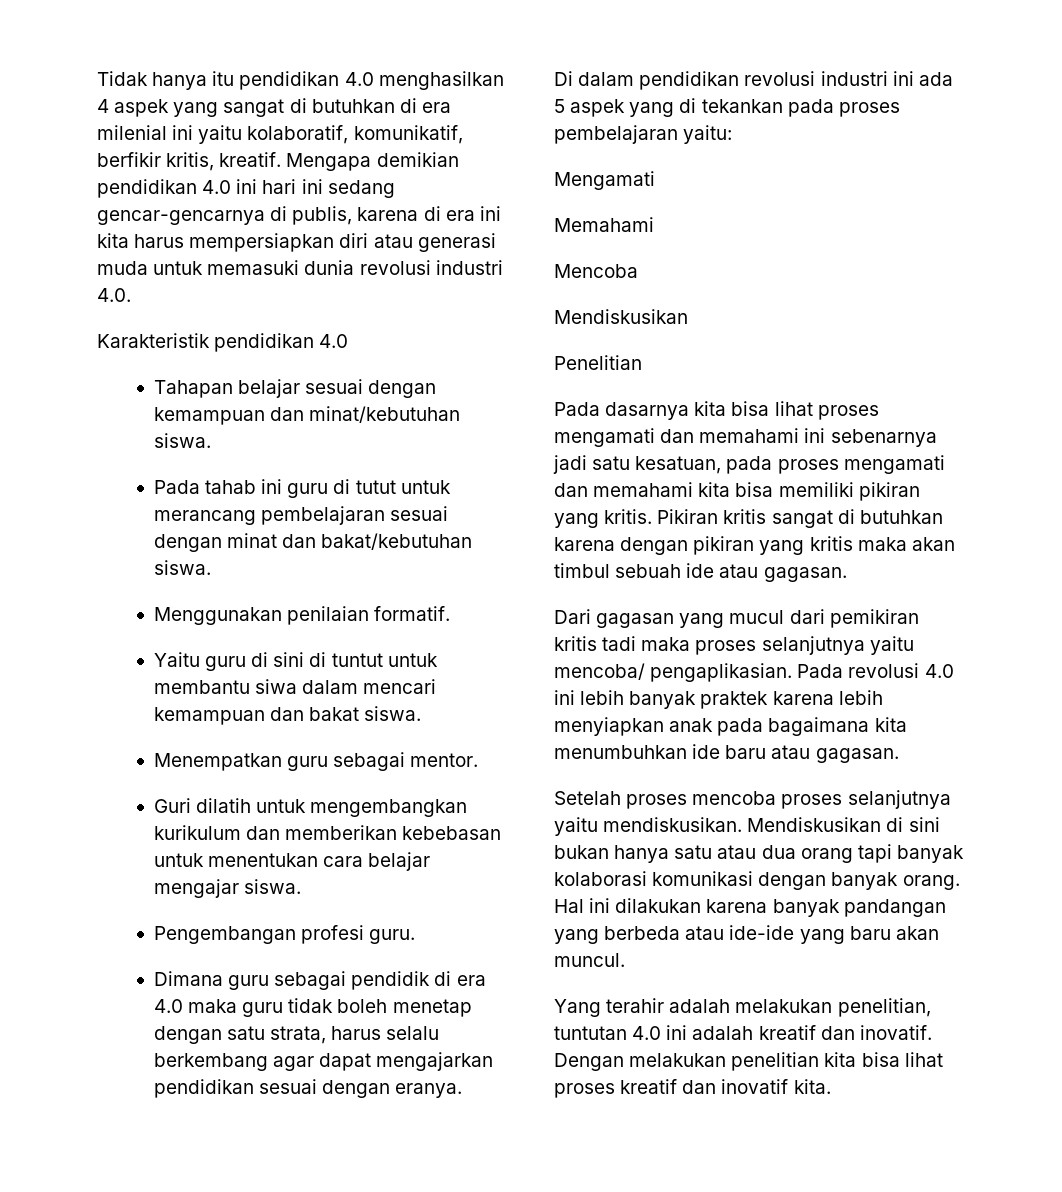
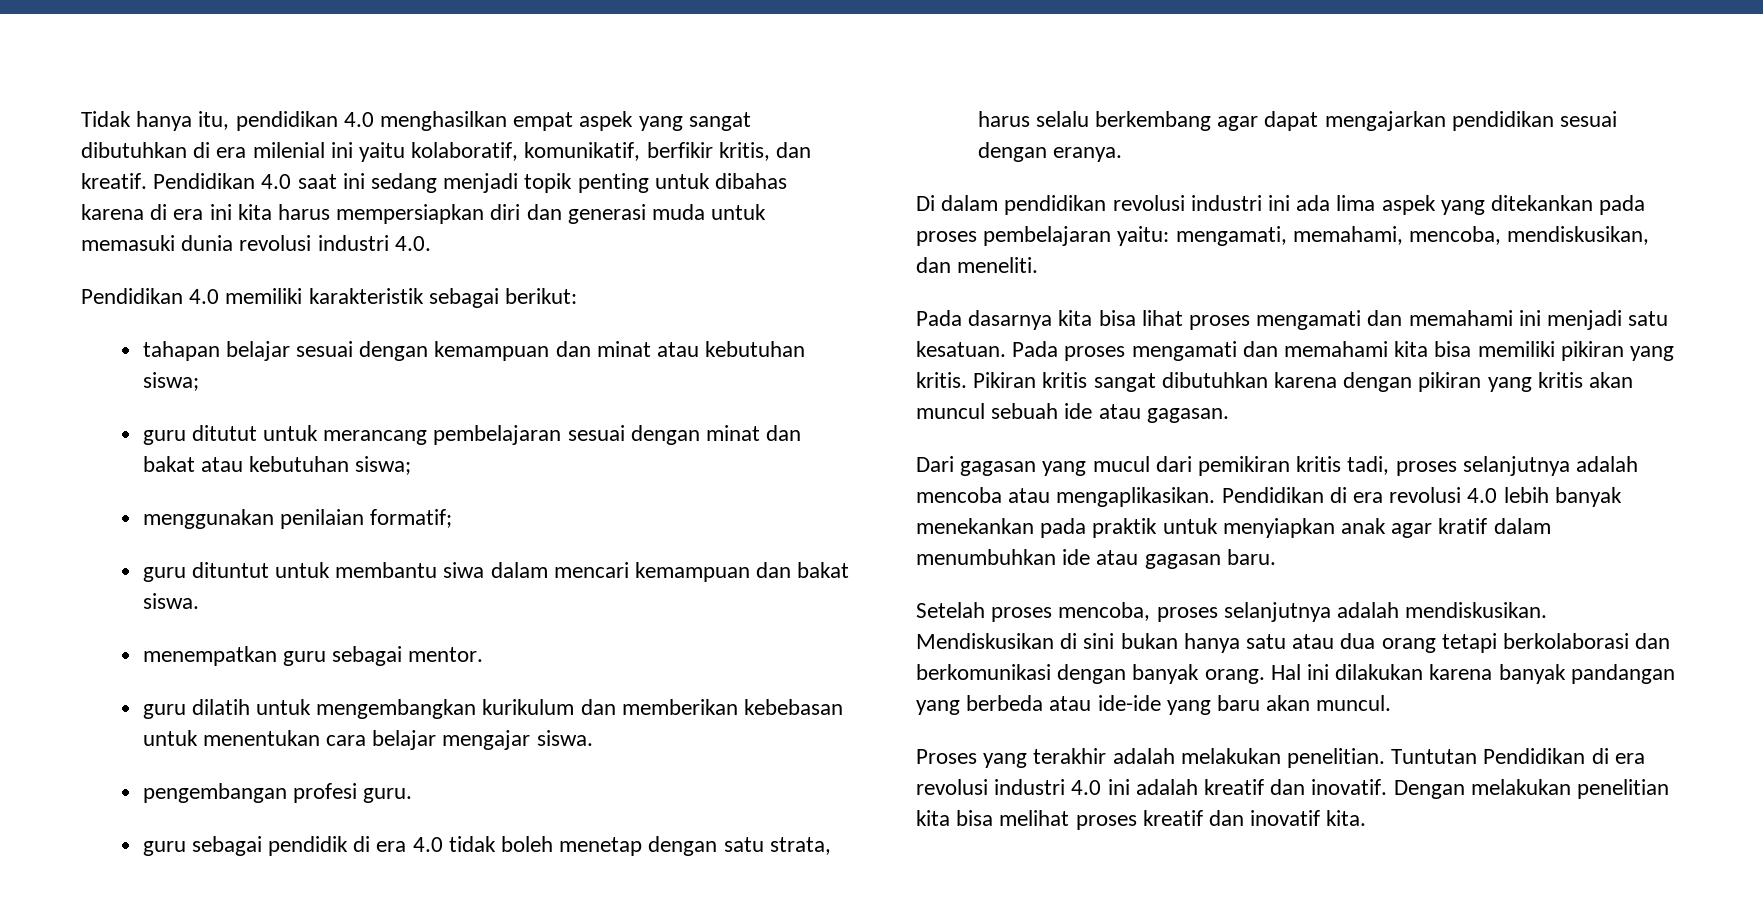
[212,71,235,86] itu -> [198,111,230,130] itu,
[97,99,109,113] 4 -> [513,112,574,131] empat
[289,98,395,113] di butuhkan -> [81,142,187,158] dibutuhkan
[219,152,459,171] [97,179,395,198] [97,206,353,225] kreatif. Mengapa demikian pendidikan 4.0 ini hari ini sedang gencar-gencarnya di publis, -> [776,142,812,158] [81,173,788,193] dan kreatif. Pendidikan 4.0 saat ini sedang menjadi topik penting untuk dibahas
[373,234,413,248] atau -> [526,204,562,220] dan
[97,333,349,352] [153,380,233,398] Karakteristik pendidikan 4.0 // Tahapan -> [81,288,578,308] [142,341,220,361] Pendidikan 4.0 memiliki karakteristik sebagai berikut: // tahapan
[309,406,461,423] [153,433,211,448] [153,479,396,498] minat/kebutuhan siswa. // Pada tahab ini guru di tutut -> [596,341,806,357] [142,372,199,391] [142,425,257,445] minat atau kebutuhan siswa; // guru ditutut
[321,533,473,550] [153,560,211,575] [153,606,451,625] [153,652,383,671] bakat/kebutuhan siswa. // Menggunakan penilaian formatif. // Yaitu guru di sini di tuntut -> [142,456,412,475] [142,509,452,529] [142,562,269,582] bakat atau kebutuhan siswa; // menggunakan penilaian formatif; // guru dituntut
[153,753,282,771] Menempatkan -> [142,646,277,666] menempatkan
[153,798,191,813] Guri -> [142,704,186,719] guru
[153,926,296,944] Pengembangan -> [142,783,287,803] pengembangan
[153,971,223,986] Dimana -> (412, 795) none
[188,999,284,1017] maka guru -> (443, 844) none
[554,98,783,117] 5 aspek yang di tekankan -> [1336,195,1594,215] lima aspek yang ditekankan
[554,171,655,190] [554,217,654,232] [554,264,638,278] [554,309,688,324] [554,355,642,370] // Mengamati // Memahami // Mencoba // Mendiskusikan // Penelitian -> [1175,226,1650,246] [916,257,1039,273] mengamati, memahami, mencoba, mendiskusikan, dan meneliti.
[830,429,937,447] [553,455,773,474] sebenarnya jadi satu kesatuan, pada -> [1547,310,1669,330] [916,341,1059,357] menjadi satu kesatuan. Pada
[837,509,943,524] di butuhkan -> [1161,372,1268,388] dibutuhkan
[857,537,955,551] [554,563,610,578] maka akan timbul -> [1589,372,1634,388] [916,403,985,419] akan muncul
[602,636,914,655] [554,663,844,682] tadi maka proses selanjutnya yaitu mencoba/ pengaplikasian. Pada -> [1347,456,1639,476] [916,487,1384,507] tadi, proses selanjutnya adalah mencoba atau mengaplikasikan. Pendidikan di era
[554,690,575,705] ini -> (1498, 495) none
[700,690,883,709] [554,717,907,736] [554,744,899,763] praktek karena lebih menyiapkan anak pada bagaimana kita menumbuhkan ide baru atau gagasan. -> [916,518,1551,538] [916,549,1276,569] menekankan pada praktik untuk menyiapkan anak agar kratif dalam menumbuhkan ide atau gagasan baru.
[692,790,951,809] [554,817,598,836] mencoba proses selanjutnya yaitu -> [1058,602,1400,622] mencoba, proses selanjutnya adalah
[857,844,964,863] [554,871,754,886] tapi banyak kolaborasi komunikasi -> [1441,633,1671,653] [916,664,1051,680] tetapi berkolaborasi dan berkomunikasi
[554,998,931,1017] [554,1026,627,1040] Yang terahir adalah melakukan penelitian, tuntutan -> [916,748,1645,768] [916,779,1066,795] Proses yang terakhir adalah melakukan penelitian. Tuntutan Pendidikan di era revolusi industri
[904,1052,943,1067] lihat -> [999,810,1070,826] melihat

